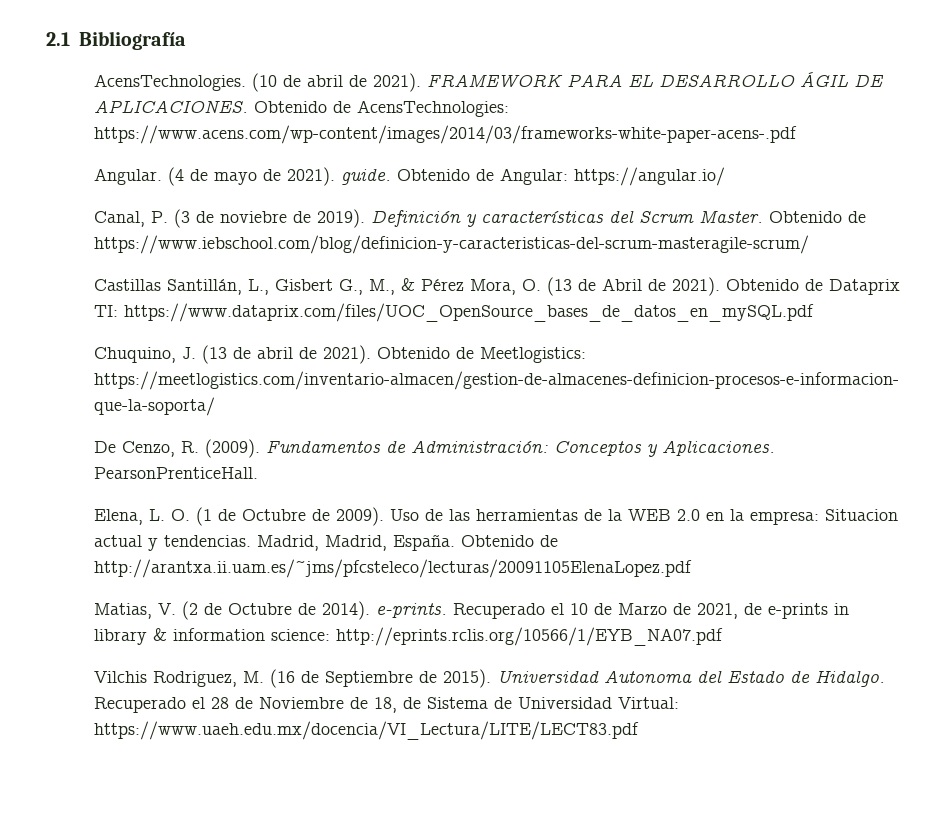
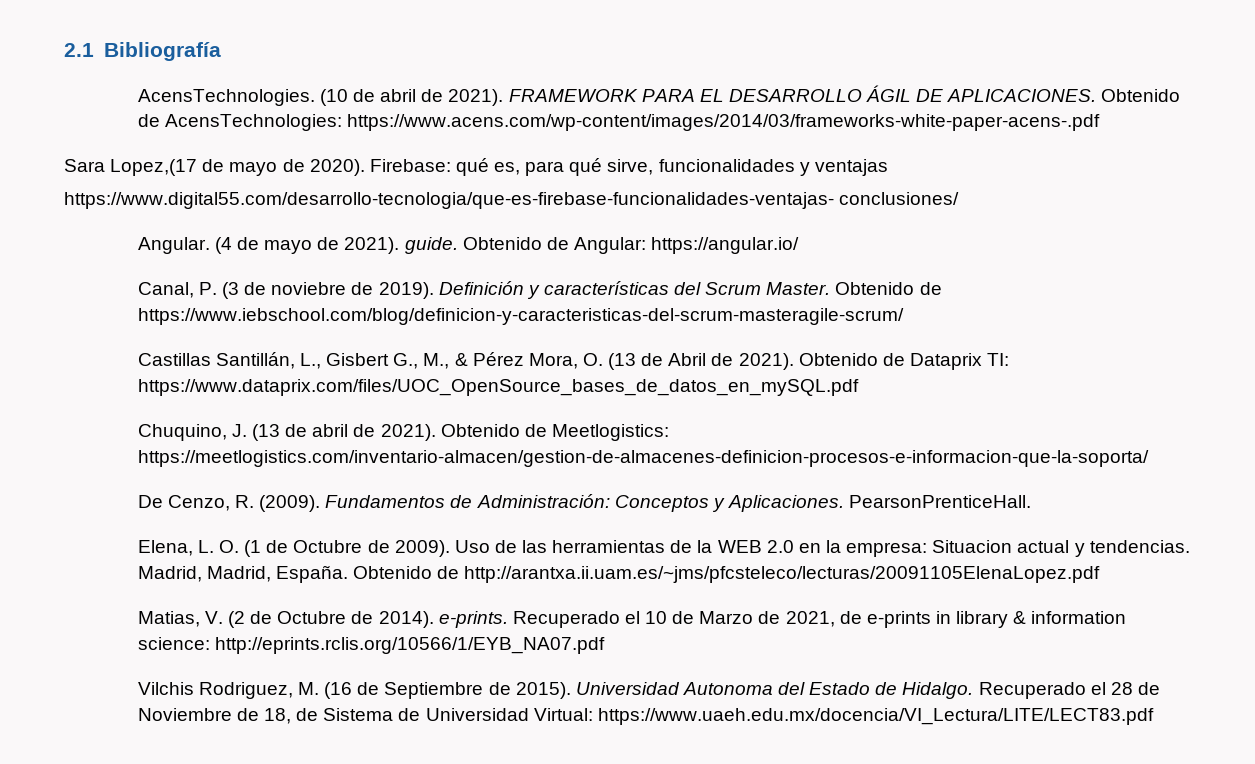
(797, 134) none -> [64,158,888,176] [64,192,960,209] // Sara Lopez,(17 de mayo de 2020). Firebase: qué es, para qué sirve, funcionalidades y ventajas // https://www.digital55.com/desarrollo-tecnologia/que-es-firebase-funcionalidades-ventajas- conclusiones/

